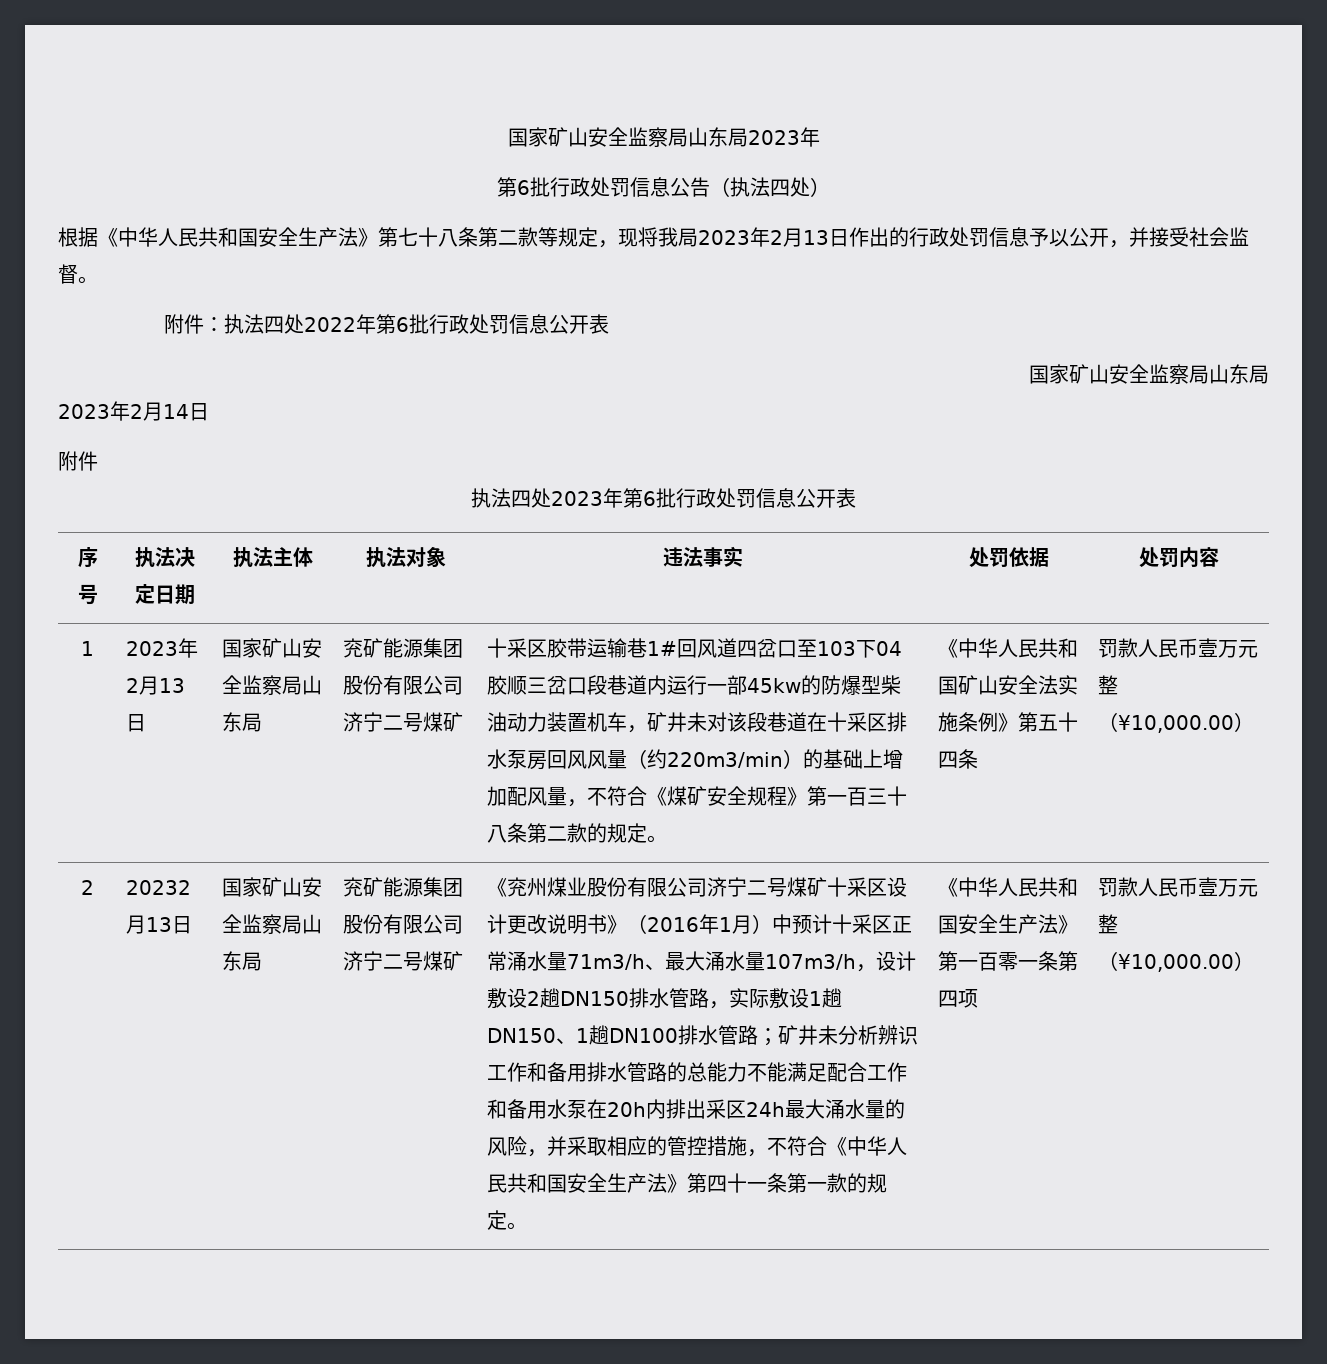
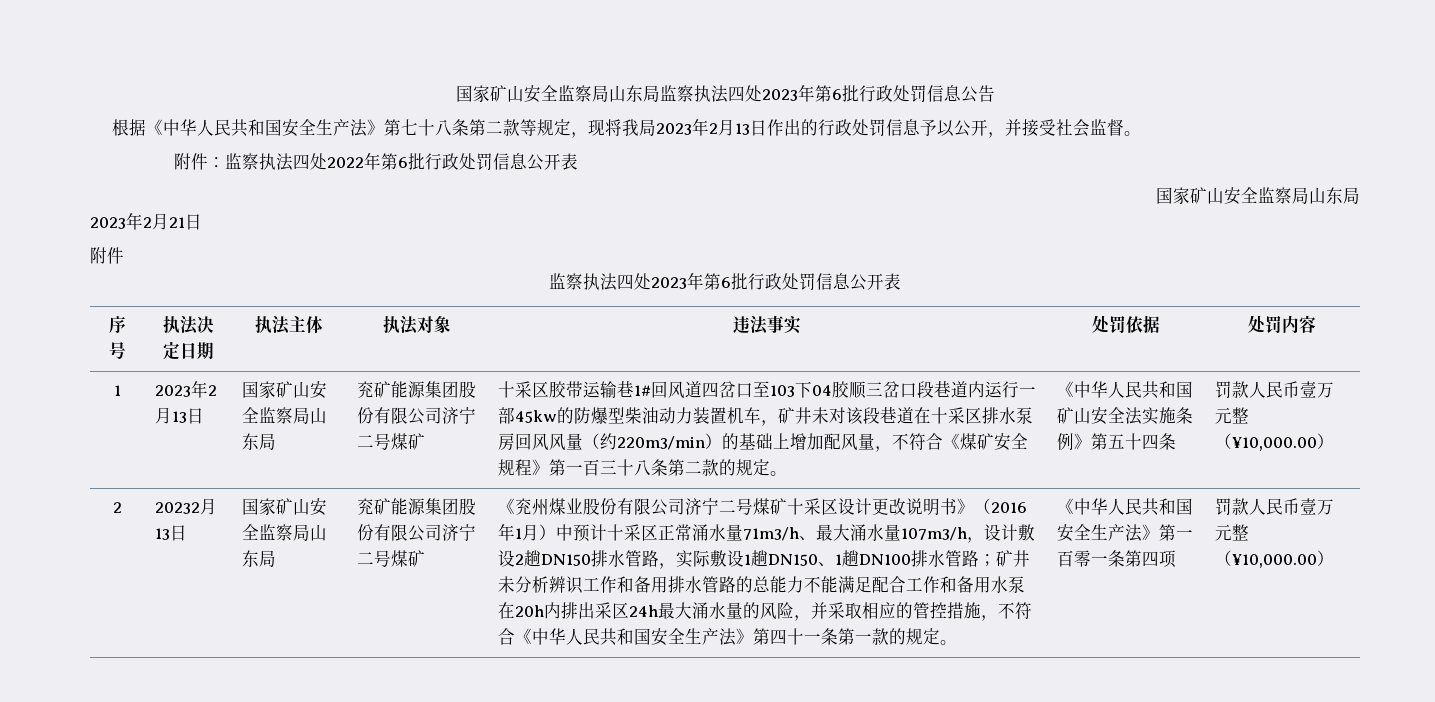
[507,127,820,148] 国家矿山安全监察局山东局2023年 // -> [455,84,815,103] 国家矿山安全监察局山东局监察执法四处2023年
[710,177,830,197] （执法四处） -> (995, 93) none
(225, 324) none -> [224,153,259,170] 监察
[163,404,189,419] 14 -> [169,217,185,228] 21
(98, 461) none -> [549,273,583,290] 监察

